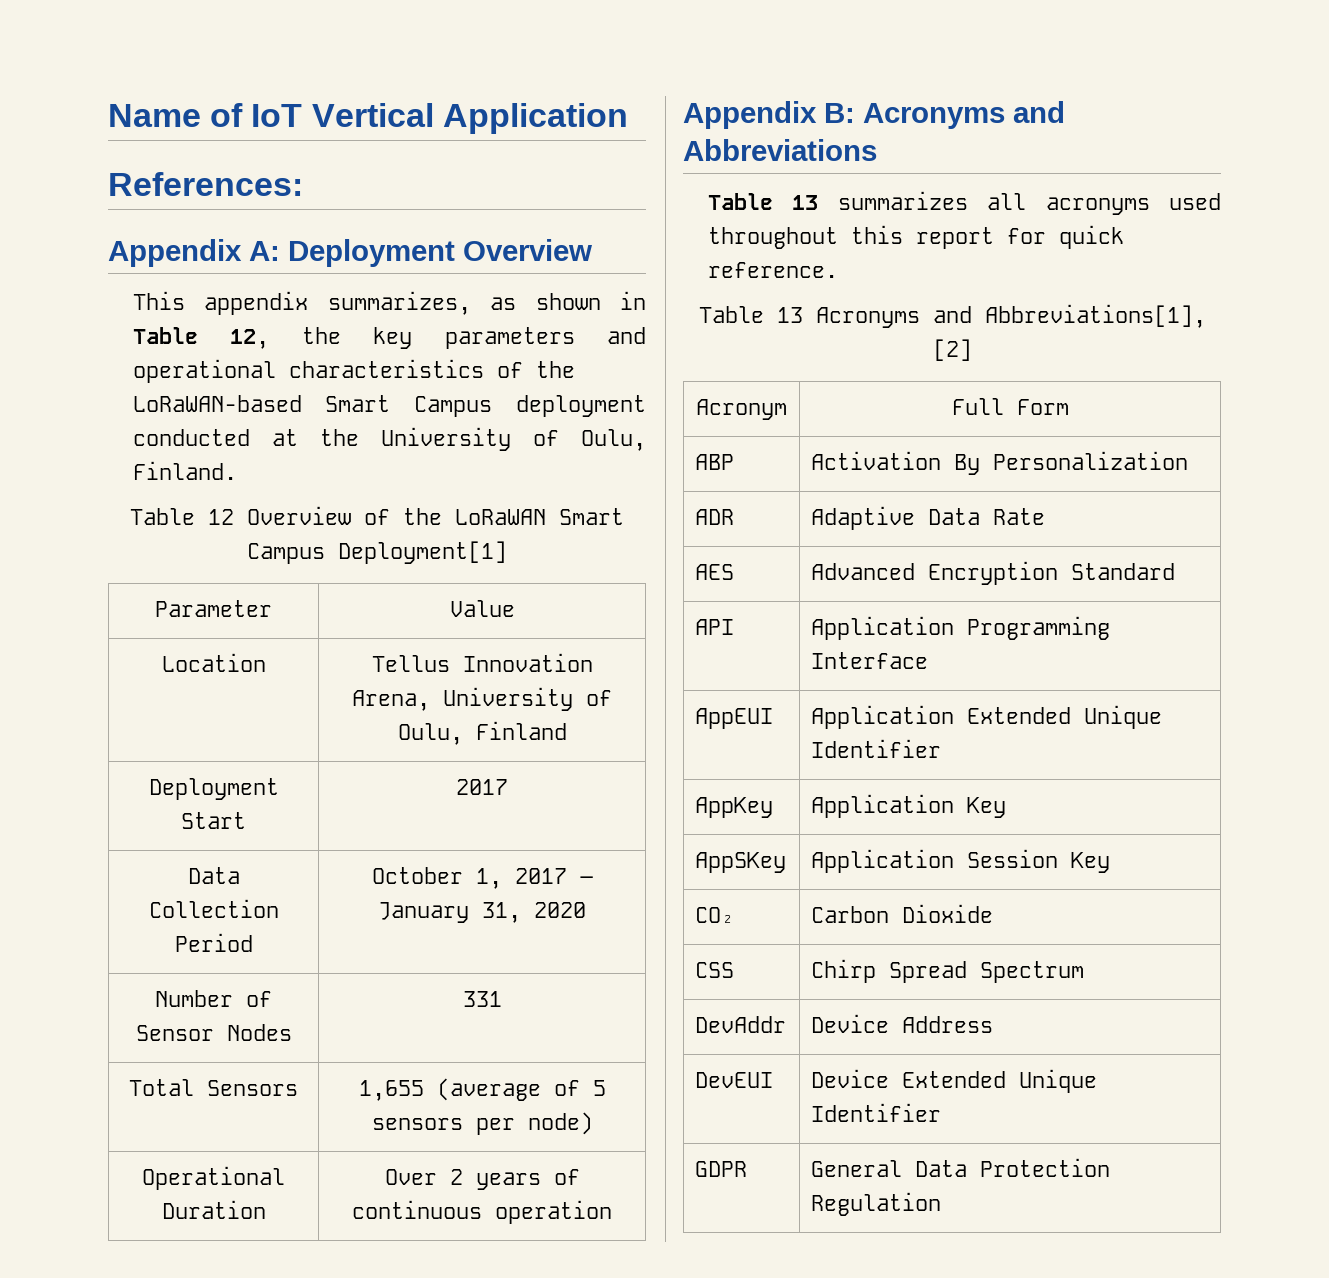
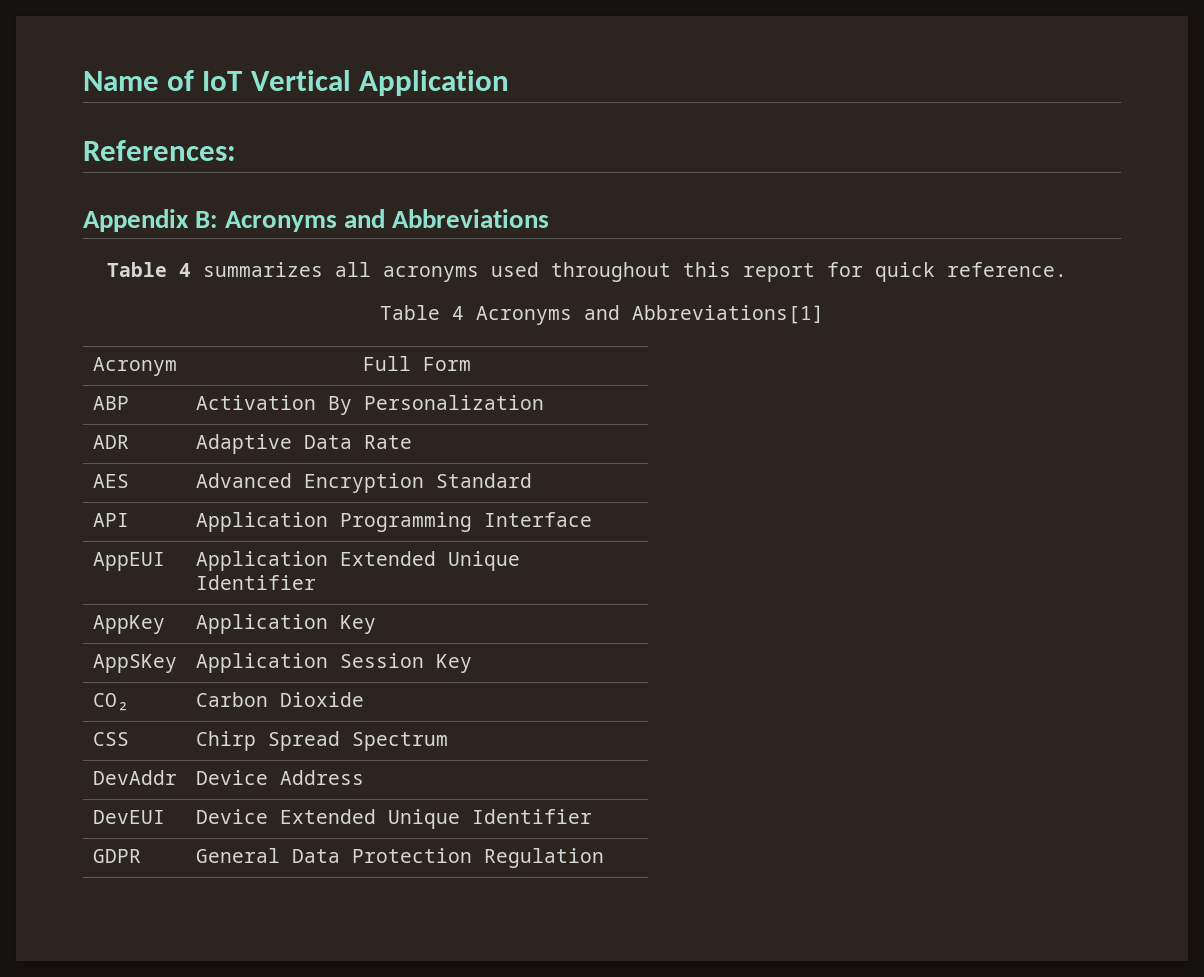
[108,239,592,267] [132,291,646,315] [132,327,646,349] [132,359,575,383] [132,395,646,417] [132,427,646,451] [132,461,237,480] [130,506,624,525] [247,541,507,564] [155,600,272,617] [449,600,515,617] [161,653,266,672] [371,653,593,672] [352,687,612,711] [397,721,567,745] [148,778,279,800] [181,812,246,829] [456,779,508,795] [187,867,240,884] [148,899,279,918] [174,933,253,952] [371,867,593,889] [378,902,586,923] [155,990,272,1007] [135,1024,292,1041] [462,991,502,1007] [129,1079,298,1096] [358,1078,606,1101] [371,1112,593,1135] [142,1166,285,1190] [161,1200,266,1219] [384,1169,580,1190] [352,1200,612,1224] // Appendix A: Deployment Overview // This appendix summarizes, as shown in Table 12, the key parameters and operational characteristics of the LoRaWAN-based Smart Campus deployment conducted at the University of Oulu, Finland. // Table 12 Overview of the LoRaWAN Smart Campus Deployment[1] // Parameter | Value // Location | Tellus Innovation Arena, University of Oulu, Finland // Deployment Start | 2017 // Data Collection Period | October 1, 2017 – January 31, 2020 // Number of Sensor Nodes | 331 // Total Sensors | 1,655 (average of 5 sensors per node) // Operational Duration | Over 2 years of continuous operation -> (236, 150) none
[792,195,819,210] 13 -> [179,263,192,277] 4
[776,304,1206,328] [932,339,972,361] 13 Acronyms and Abbreviations[1], [2] -> [452,305,824,325] 4 Acronyms and Abbreviations[1]

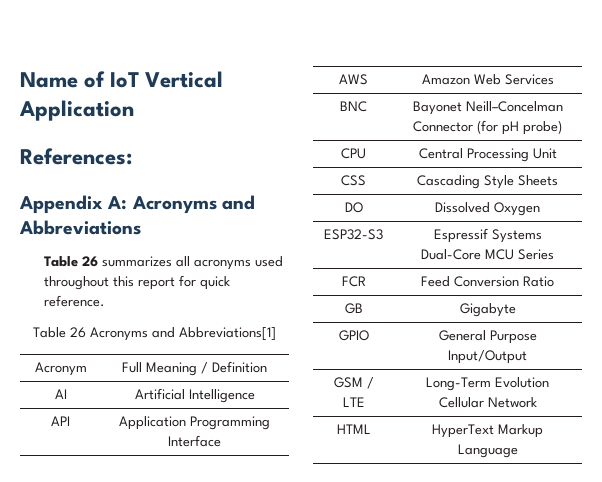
[195,211,218,228] B: -> [107,196,128,210] A:
[179,263,192,277] 4 -> [82,256,99,267] 26
[452,306,464,320] 4 -> [70,327,86,338] 26
[423,357,471,371] [92,396,129,410] [195,395,544,415] [92,435,129,449] [195,434,412,454] [92,474,129,488] [195,473,532,493] [92,513,129,527] [195,512,592,532] [92,552,165,571] [195,551,520,571] [195,575,316,590] [92,615,165,634] [195,614,376,634] [92,654,177,673] [195,653,472,673] [92,693,129,711] [195,692,364,707] [92,732,129,746] [195,731,448,751] [92,770,177,785] [195,770,364,785] [92,810,165,824] [195,809,592,829] [92,849,141,863] [195,848,604,868] Form // ABP | Activation By Personalization // ADR | Adaptive Data Rate // AES | Advanced Encryption Standard // API | Application Programming Interface // AppEUI | Application Extended Unique Identifier // AppKey | Application Key // AppSKey | Application Session Key // CO₂ | Carbon Dioxide // CSS | Chirp Spread Spectrum // DevAddr | Device Address // DevEUI | Device Extended Unique Identifier // GDPR | General Data Protection Regulation -> [146,361,267,376] [54,389,67,399] [134,388,255,403] [51,416,70,426] [119,416,270,430] [168,435,221,447] [339,74,368,85] [421,74,554,85] [340,101,367,112] [412,101,563,115] [413,120,562,135] [341,148,366,159] [418,148,557,162] [341,175,366,186] [417,175,558,189] [344,202,363,213] [435,202,540,216] [324,229,383,240] [433,228,542,243] [421,249,554,260] [341,276,366,287] [421,276,554,287] [344,303,363,314] [459,303,516,317] [338,330,369,341] [438,330,537,344] [448,350,527,364] [333,377,374,389] [342,397,365,407] [426,377,549,391] [438,397,537,408] [336,424,371,434] [432,424,543,438] [457,444,518,458] Meaning / Definition // AI | Artificial Intelligence // API | Application Programming Interface // AWS | Amazon Web Services // BNC | Bayonet Neill–Concelman Connector (for pH probe) // CPU | Central Processing Unit // CSS | Cascading Style Sheets // DO | Dissolved Oxygen // ESP32-S3 | Espressif Systems Dual-Core MCU Series // FCR | Feed Conversion Ratio // GB | Gigabyte // GPIO | General Purpose Input/Output // GSM / LTE | Long-Term Evolution Cellular Network // HTML | HyperText Markup Language

